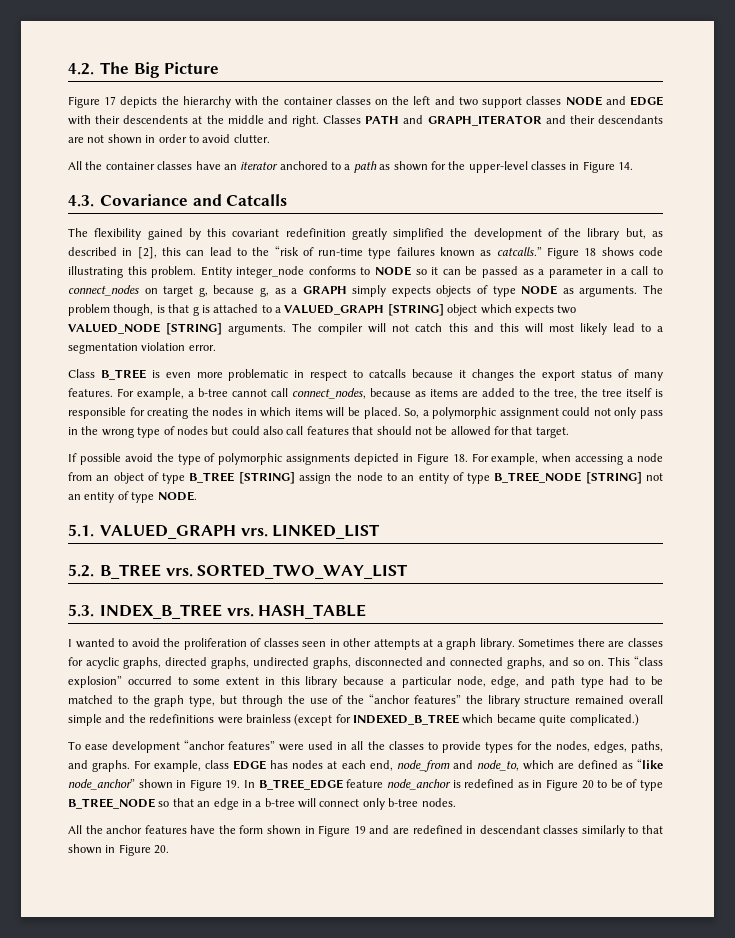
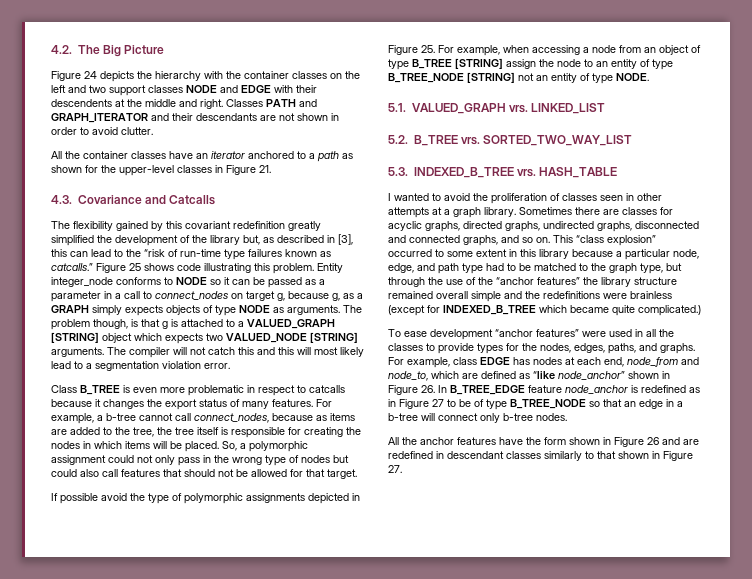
[104,96,117,105] 17 -> [84,71,97,79] 24
[618,162,634,170] 14. -> [259,165,271,173] 21.
[137,247,157,259] [2], -> [338,234,353,245] [3],
[584,248,597,256] 18 -> [129,263,141,271] 25
[452,454,468,462] 18. -> [421,45,435,53] 25.
[100,604,223,619] INDEX_B_TREE -> [413,167,514,178] INDEXED_B_TREE
[225,780,241,788] 19. -> [421,385,435,393] 26.
[581,780,594,789] 20 -> [432,399,444,407] 27
[353,826,366,834] 19 -> [647,437,659,445] 26
[154,845,170,854] 20. -> [388,465,402,473] 27.

